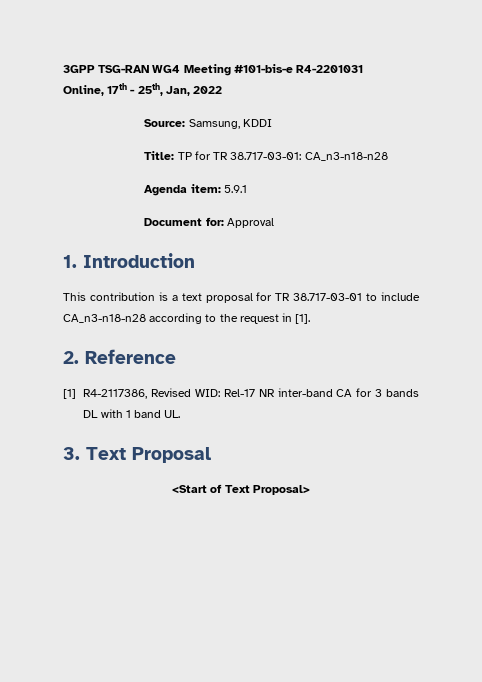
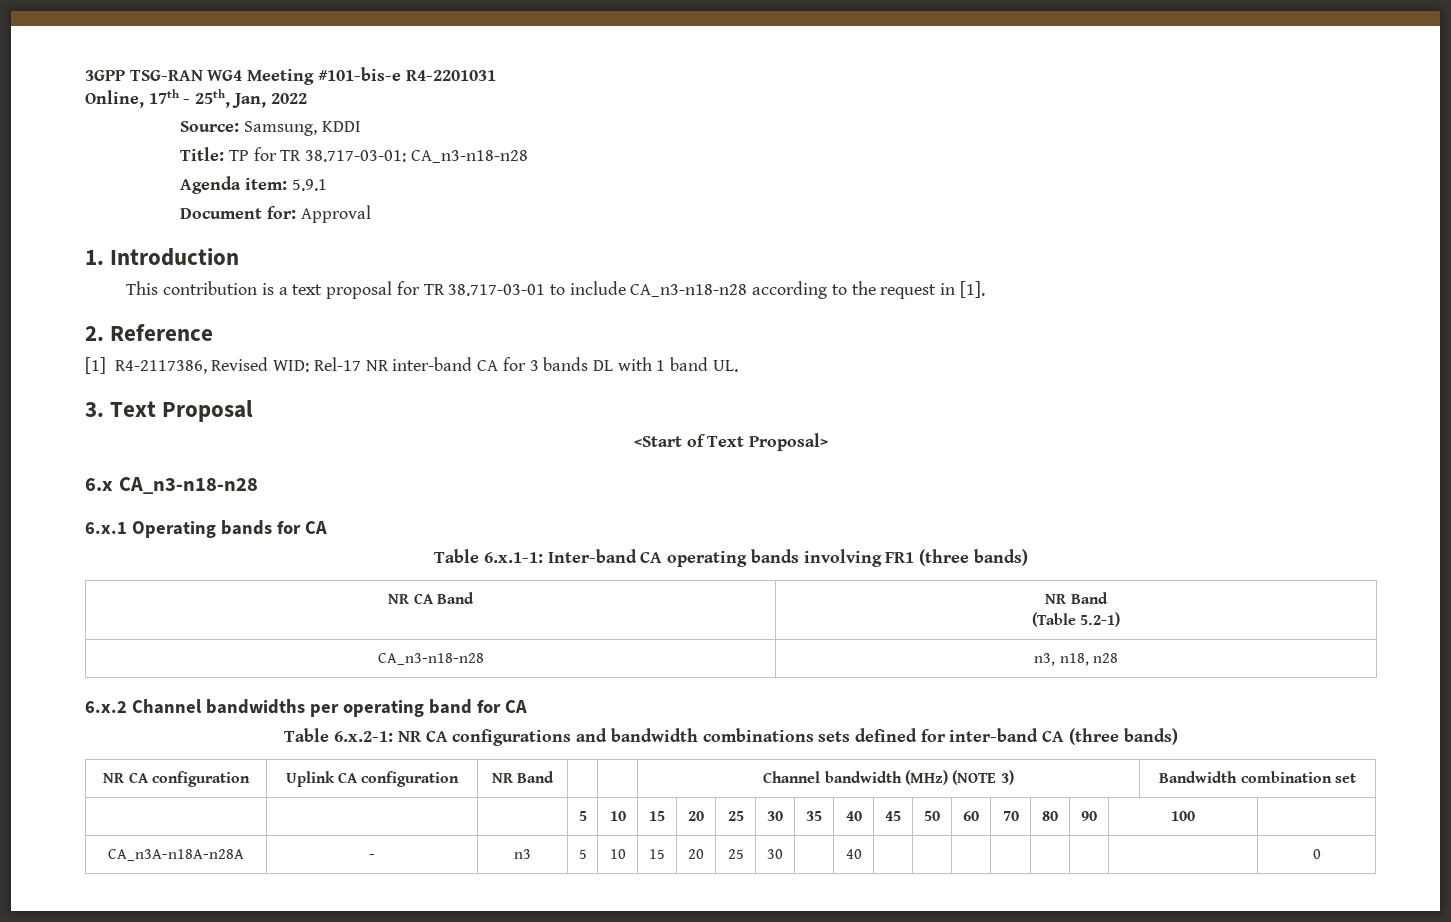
(310, 490) none -> [85,477,258,494] [85,520,327,538] [434,549,1028,567] [388,592,474,604] [1045,592,1108,604] [1031,612,1121,627] [377,653,484,665] [1034,653,1118,666] [85,699,527,717] [284,728,1178,746] [103,771,250,787] [285,771,460,787] [491,771,555,783] [763,770,1014,785] [1159,771,1356,783] [578,811,587,821] [609,811,626,821] [649,811,665,821] [688,811,704,821] [727,811,744,821] [767,811,783,821] [806,811,822,821] [845,811,862,821] [885,811,901,821] [924,811,940,821] [963,811,979,821] [1002,811,1019,821] [1042,811,1058,821] [1081,811,1097,821] [1171,811,1196,821] [108,849,244,861] [369,854,375,859] [514,849,531,859] [578,849,587,859] [609,849,626,859] [649,849,665,859] [688,849,704,859] [727,849,744,859] [767,849,783,859] [845,849,862,859] [1312,849,1321,859] // 6.x CA_n3-n18-n28 // 6.x.1 Operating bands for CA // Table 6.x.1-1: Inter-band CA operating bands involving FR1 (three bands) // NR CA Band | NR Band // (Table 5.2-1) // CA_n3-n18-n28 | n3, n18, n28 // 6.x.2 Channel bandwidths per operating band for CA // Table 6.x.2-1: NR CA configurations and bandwidth combinations sets defined for inter-band CA (three bands) // NR CA configuration | Uplink CA configuration | NR Band | | | Channel bandwidth (MHz) (NOTE 3) | Bandwidth combination set // | | | 5 | 10 | 15 | 20 | 25 | 30 | 35 | 40 | 45 | 50 | 60 | 70 | 80 | 90 | 100 | // CA_n3A-n18A-n28A | - | n3 | 5 | 10 | 15 | 20 | 25 | 30 | | 40 | | | | | | | | 0

